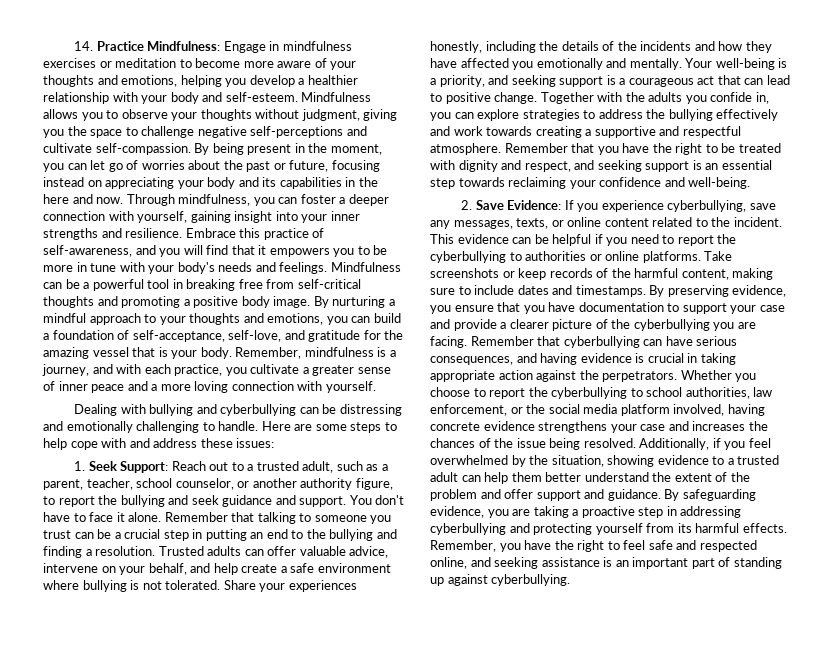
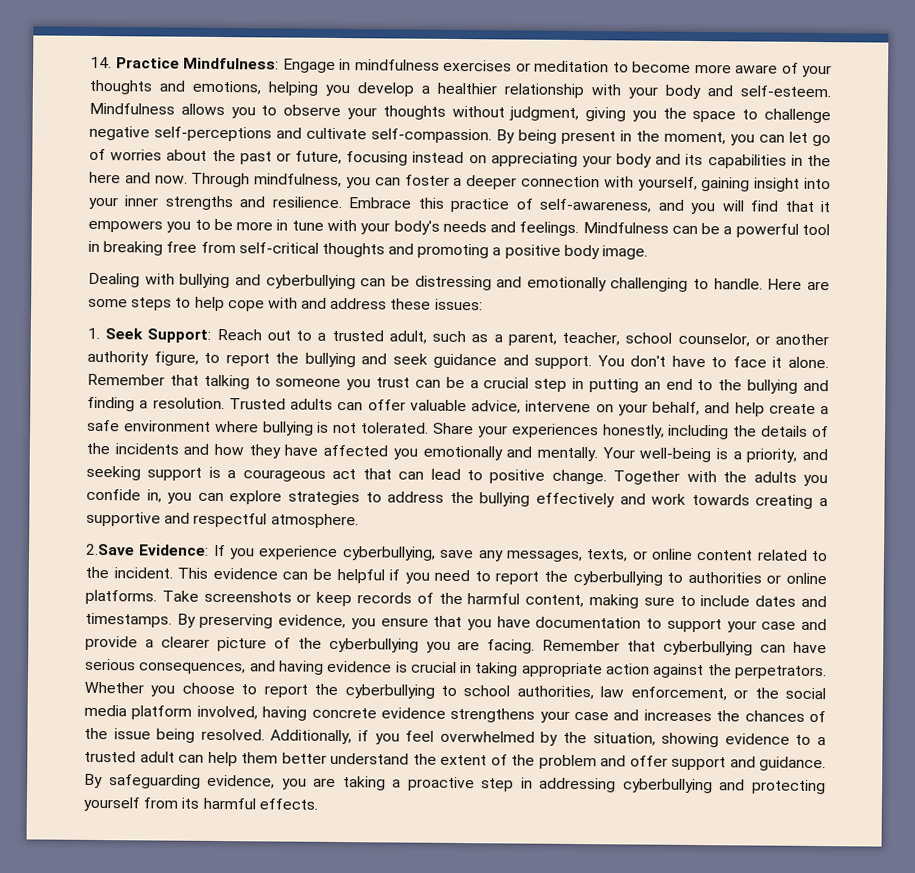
[313,296,395,308] [43,313,401,325] [43,330,404,342] [43,347,396,359] [42,364,391,376] [43,381,376,393] By nurturing a mindful approach to your thoughts and emotions, you can build a foundation of self-acceptance, self-love, and gratitude for the amazing vessel that is your body. Remember, mindfulness is a journey, and with each practice, you cultivate a greater sense of inner peace and a more loving connection with yourself. -> (649, 252) none
[504,143,781,155] [430,160,772,172] [430,177,751,189] [461,200,504,210] Remember that you have the right to be treated with dignity and respect, and seeking support is an essential step towards reclaiming your confidence and well-being. // 2. Save -> [85,543,135,556] // 2.Save
[430,540,757,552] [430,557,782,569] [430,574,571,586] Remember, you have the right to feel safe and respected online, and seeking assistance is an important part of standing up against cyberbullying. -> (318, 804) none

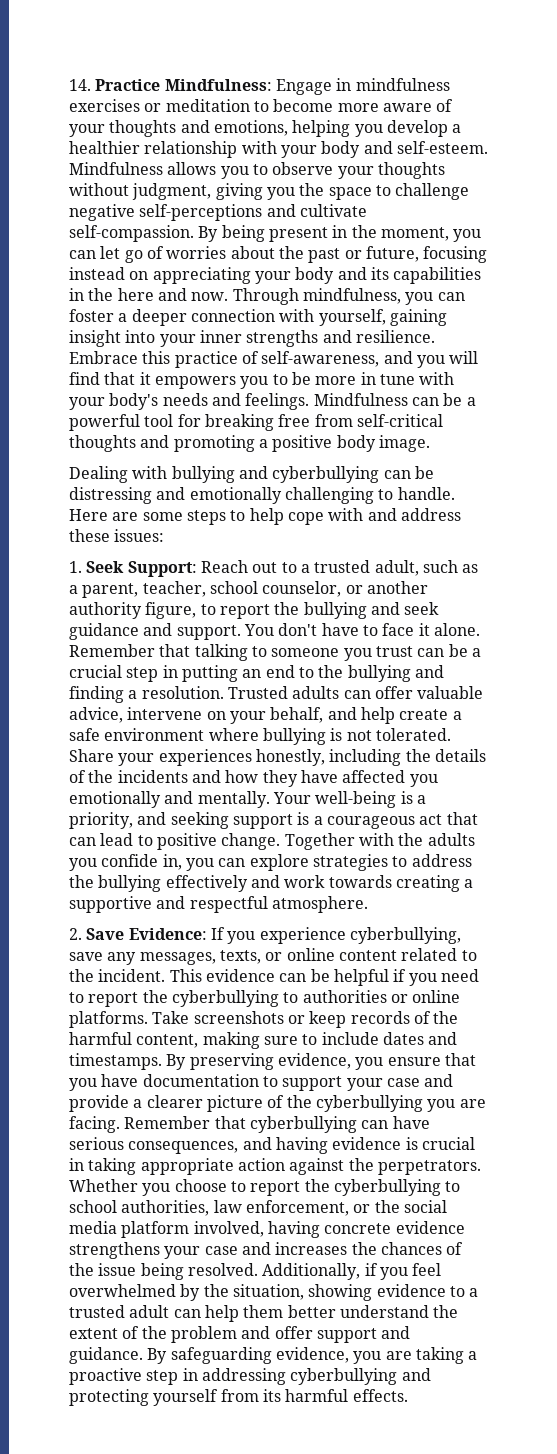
[88,240,100,252] in -> [177,414,201,427] for
[85,543,135,556] 2.Save -> [69,928,125,940] 2. Save

